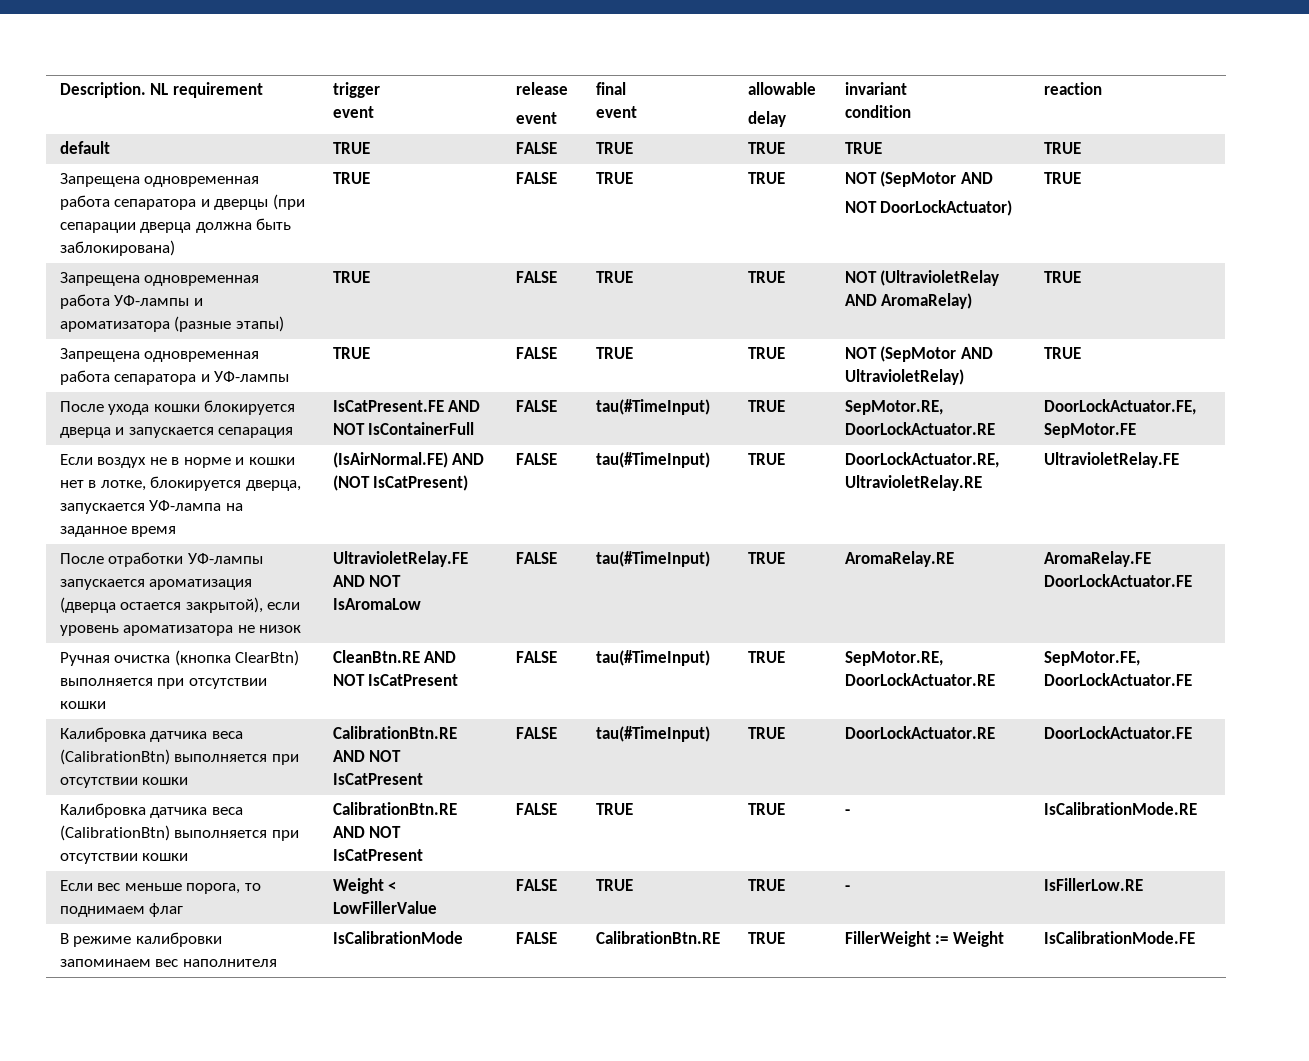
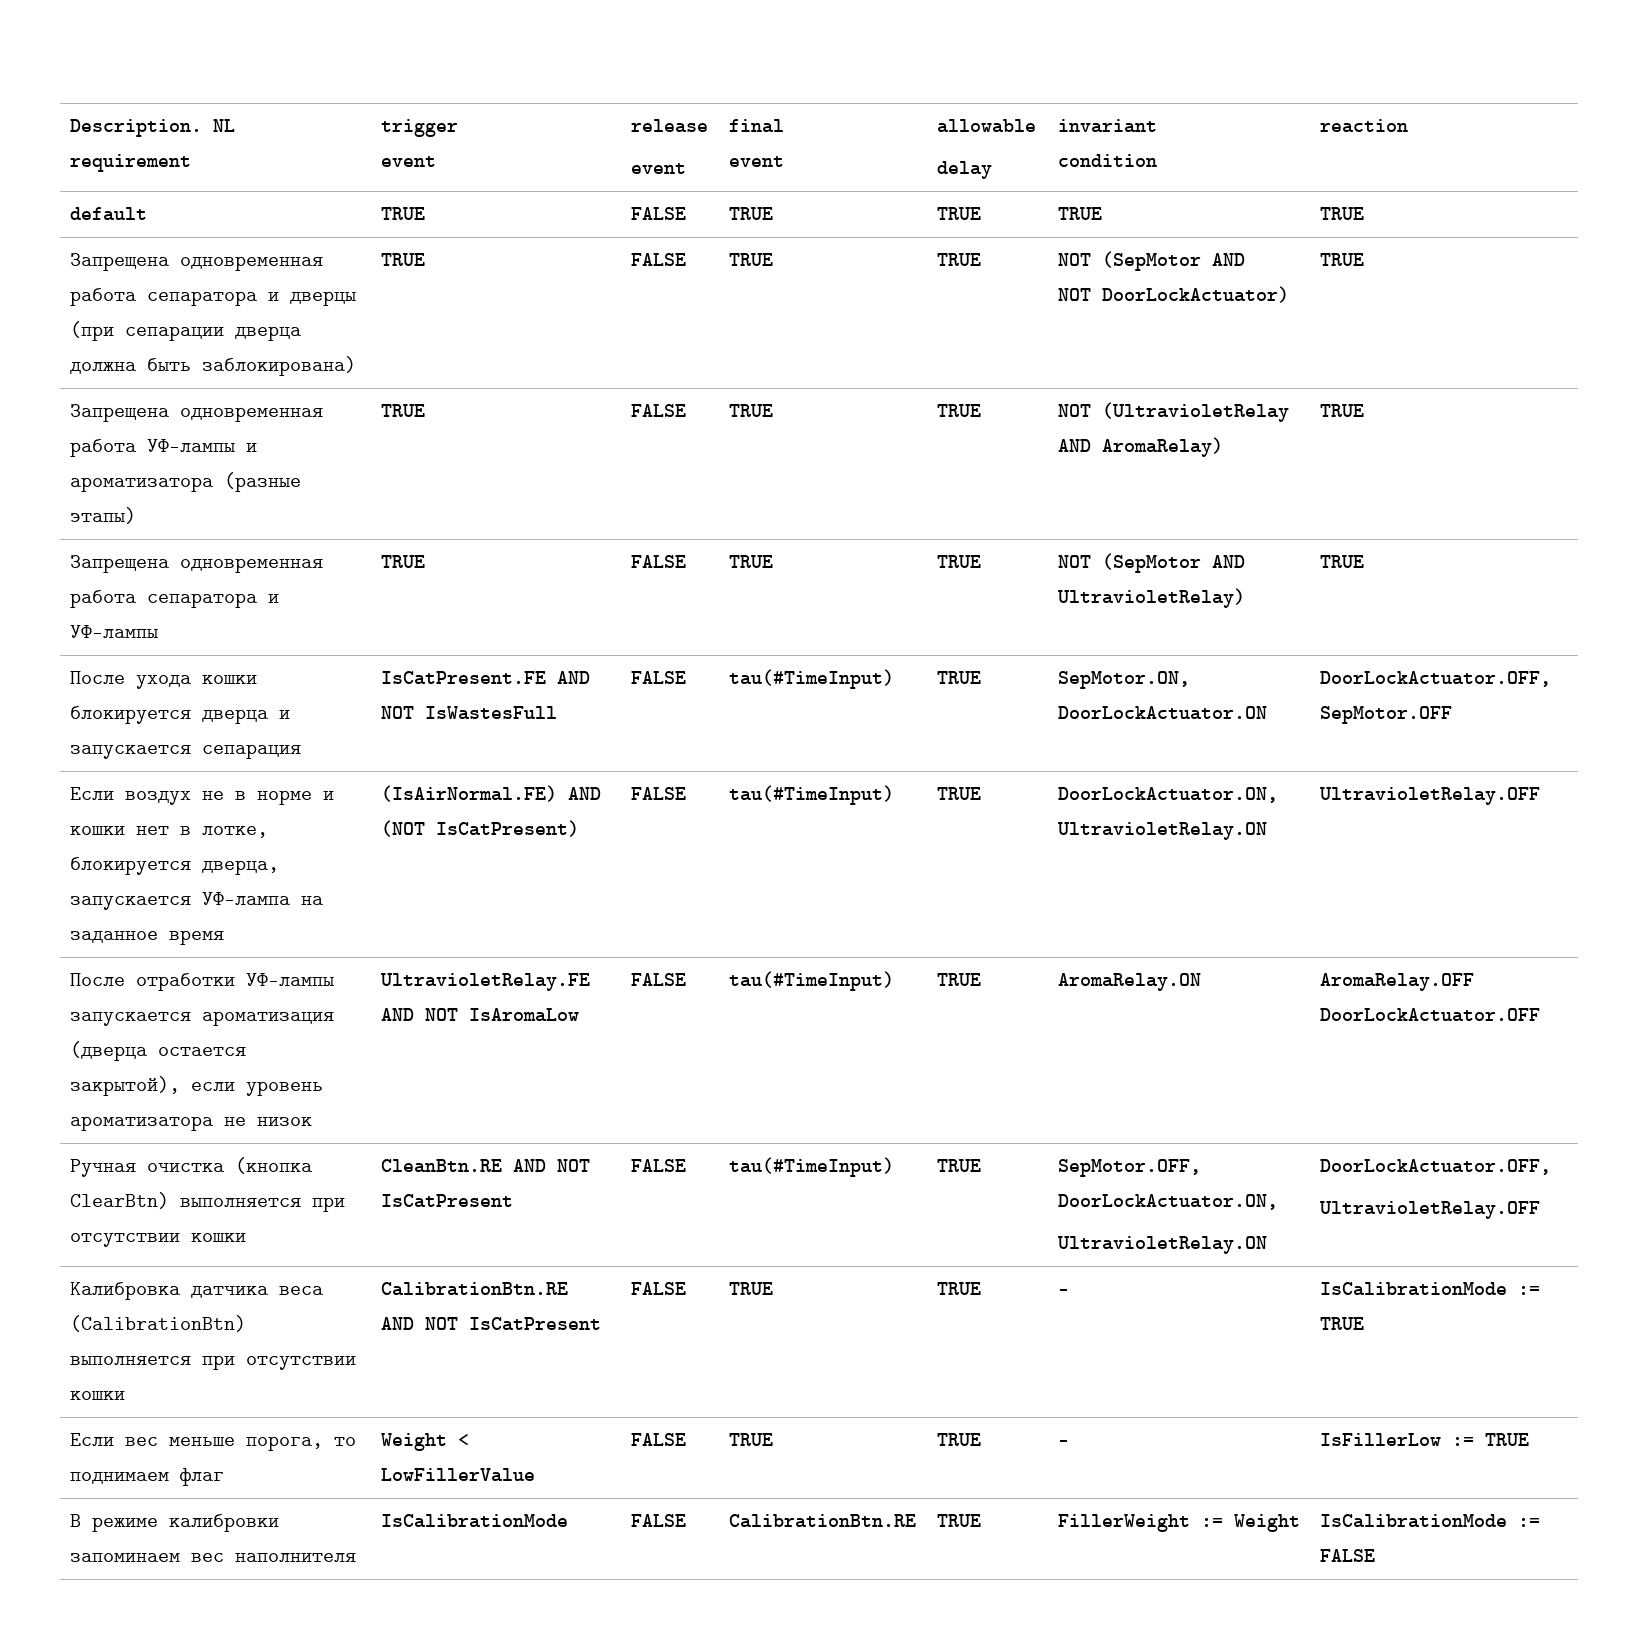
[368,422,475,435] [515,400,557,412] [595,399,710,415] [747,400,785,412] [844,400,943,415] [844,422,995,435] [1043,399,1196,415] [1043,423,1136,438] IsContainerFull | FALSE | tau(#TimeInput) | TRUE | SepMotor.RE, DoorLockActuator.RE | DoorLockActuator.FE, SepMotor.FE -> [425,706,558,720] [631,671,687,684] [729,669,895,689] [937,671,982,684] [1058,671,1191,689] [1058,706,1268,720] [1320,671,1552,687] [1320,706,1453,724] IsWastesFull | FALSE | tau(#TimeInput) | TRUE | SepMotor.ON, DoorLockActuator.ON | DoorLockActuator.OFF, SepMotor.OFF
[844,452,999,468] [844,475,982,491] [1043,452,1179,468] DoorLockActuator.RE, UltravioletRelay.RE | UltravioletRelay.FE -> [1058,787,1279,803] [1057,822,1268,840] [1319,787,1541,805] DoorLockActuator.ON, UltravioletRelay.ON | UltravioletRelay.OFF
[844,551,954,567] [1043,551,1151,567] [1043,574,1192,587] AromaRelay.RE | AromaRelay.FE DoorLockActuator.FE -> [1058,973,1202,991] [1320,973,1475,991] [1320,1008,1541,1022] AromaRelay.ON | AromaRelay.OFF DoorLockActuator.OFF
[844,651,943,666] [844,673,995,686] [1043,651,1140,666] [1043,673,1192,686] [59,727,243,742] [59,749,299,765] [59,777,189,788] [332,726,457,739] [332,750,402,762] [332,773,423,785] [515,727,557,739] [595,726,710,742] [747,727,785,739] [844,726,995,739] [1043,726,1192,739] SepMotor.RE, DoorLockActuator.RE | SepMotor.FE, DoorLockActuator.FE // Калибровка датчика веса (CalibrationBtn) выполняется при отсутствии кошки | CalibrationBtn.RE AND NOT IsCatPresent | FALSE | tau(#TimeInput) | TRUE | DoorLockActuator.RE | DoorLockActuator.FE -> [1058,1159,1202,1177] [1058,1194,1279,1210] [1057,1236,1268,1254] [1320,1159,1552,1175] [1319,1201,1541,1219] SepMotor.OFF, DoorLockActuator.ON, // UltravioletRelay.ON | DoorLockActuator.OFF, // UltravioletRelay.OFF
[1043,802,1197,815] IsCalibrationMode.RE -> [1320,1282,1541,1296] [1320,1317,1365,1330] IsCalibrationMode := TRUE
[1043,878,1143,891] IsFillerLow.RE -> [1320,1433,1530,1446] IsFillerLow := TRUE
[1043,931,1195,944] IsCalibrationMode.FE -> [1320,1514,1541,1528] [1320,1549,1376,1562] IsCalibrationMode := FALSE

